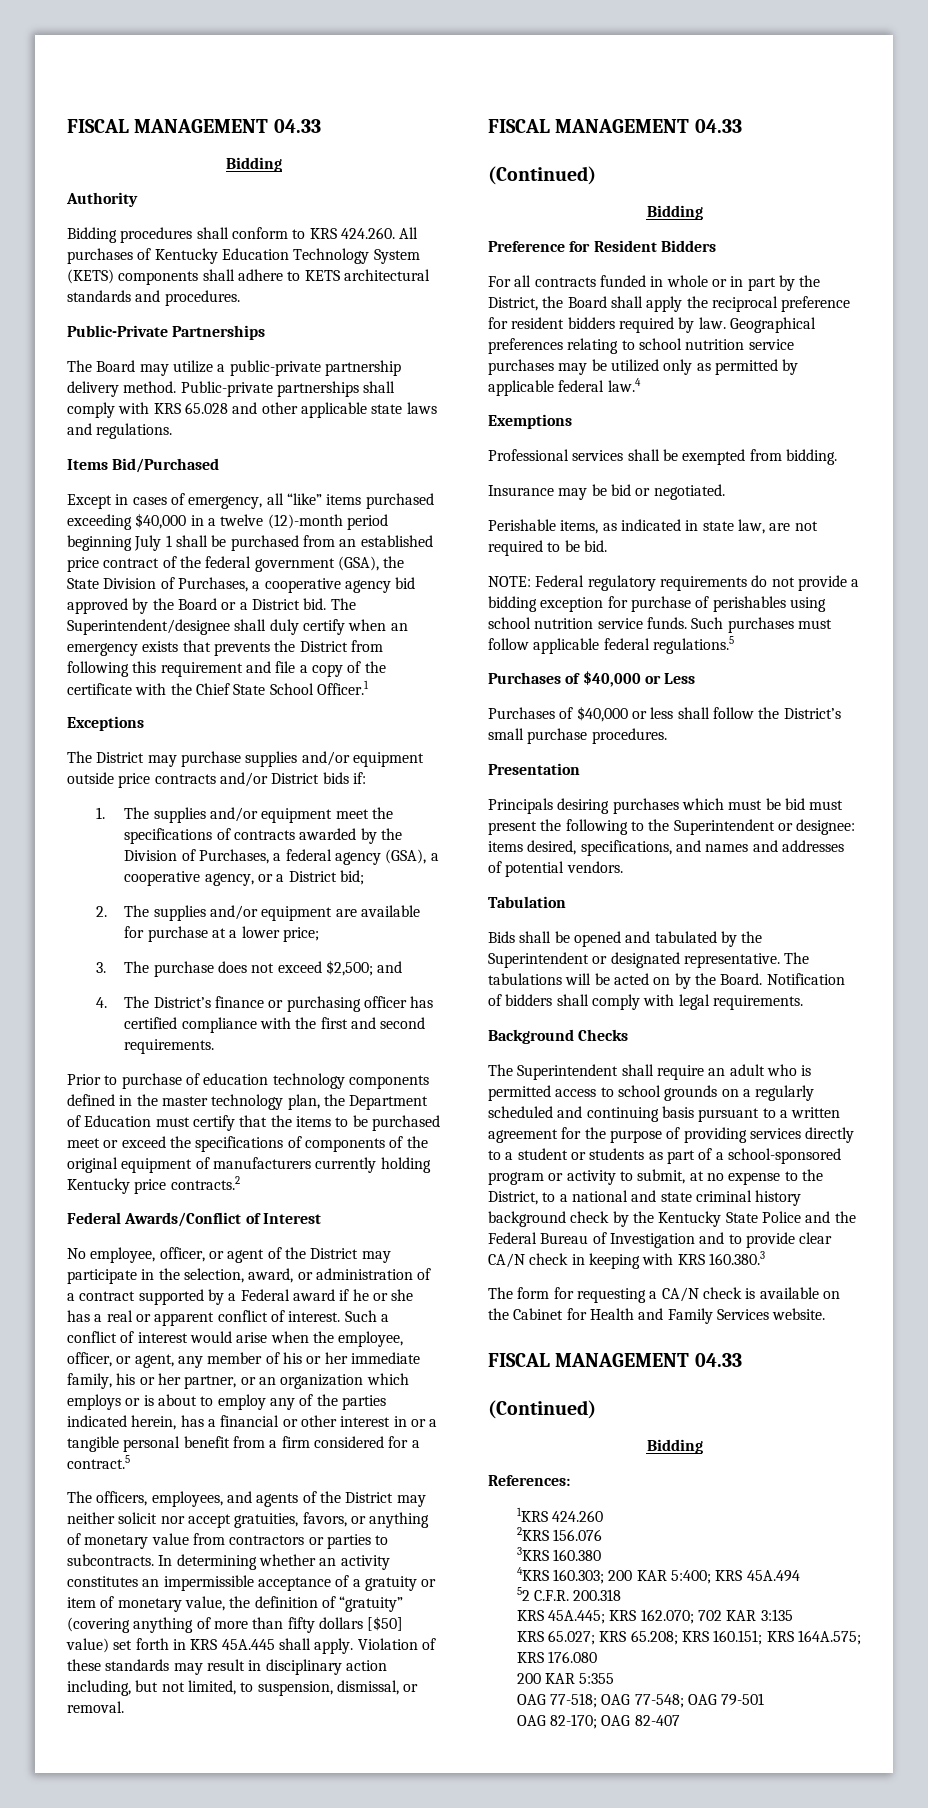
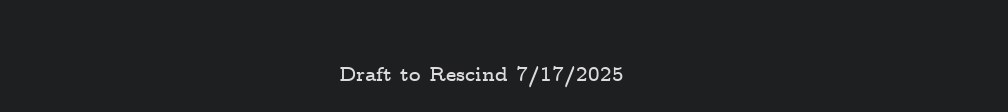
[67,119,321,133] [225,157,282,172] [66,192,138,207] [67,227,419,243] [67,248,420,264] [67,269,430,285] [67,290,240,306] [67,325,266,340] [67,360,401,376] [67,381,396,397] [67,402,437,418] [67,423,173,439] [67,458,220,473] [67,493,434,509] [67,513,388,530] [67,535,433,551] [67,556,405,572] [67,577,416,593] [67,598,356,614] [67,619,408,635] [67,640,383,656] [67,661,386,677] [67,680,369,695] [67,716,144,731] [67,751,424,767] [67,772,366,788] [95,807,393,823] [124,828,402,844] [124,849,439,865] [124,870,364,886] [95,905,420,921] [124,926,319,942] [95,960,403,977] [95,996,434,1012] [124,1017,426,1033] [124,1039,215,1054] [67,1073,429,1089] [67,1094,429,1110] [67,1115,440,1131] [67,1136,428,1152] [67,1157,431,1173] [67,1176,240,1194] [67,1212,321,1227] [67,1247,391,1263] [67,1268,432,1284] [67,1289,414,1305] [67,1310,389,1326] [67,1331,404,1347] [67,1352,420,1368] [67,1373,409,1389] [67,1394,386,1410] [67,1415,438,1430] [67,1436,420,1452] [67,1455,130,1469] [67,1491,426,1507] [67,1512,430,1528] [67,1533,389,1549] [67,1554,390,1570] [67,1575,437,1591] [67,1596,404,1612] [67,1616,404,1633] [66,1638,436,1654] [67,1659,387,1675] [67,1680,419,1696] [67,1701,124,1713] [488,119,742,133] [488,166,596,185] [646,205,703,220] [488,240,716,252] [488,275,821,291] [488,296,851,312] [488,317,816,333] [488,338,794,354] [488,359,799,375] [488,378,641,396] [488,414,572,429] [488,449,837,465] [488,484,725,500] [488,519,818,534] [488,540,607,556] [488,575,860,591] [488,596,826,612] [488,617,832,633] [488,636,734,654] [488,671,696,687] [488,706,841,722] [488,728,667,744] [488,763,580,775] [488,798,844,814] [488,819,856,835] [488,840,844,856] [488,861,623,877] [488,896,566,908] [488,931,763,947] [488,952,810,968] [488,973,845,989] [488,994,803,1010] [488,1029,629,1044] [488,1064,812,1080] [488,1085,815,1101] [488,1106,841,1122] [488,1127,855,1143] [488,1148,841,1164] [488,1169,823,1185] [488,1190,802,1206] [488,1211,856,1227] [488,1232,833,1248] [488,1251,765,1269] [488,1287,840,1303] [488,1308,826,1324] [488,1353,742,1367] [488,1400,596,1419] [646,1439,703,1454] [488,1475,570,1486] [516,1507,604,1522] [516,1527,603,1541] [516,1547,602,1561] [516,1567,800,1584] [516,1587,622,1601] [516,1609,793,1624] [516,1630,861,1645] [516,1651,598,1663] [516,1673,615,1684] [516,1693,765,1708] [516,1714,680,1729] FISCAL MANAGEMENT 04.33 // Bidding // Authority // Bidding procedures shall conform to KRS 424.260. All purchases of Kentucky Education Technology System (KETS) components shall adhere to KETS architectural standards and procedures. // Public-Private Partnerships // The Board may utilize a public-private partnership delivery method. Public-private partnerships shall comply with KRS 65.028 and other applicable state laws and regulations. // Items Bid/Purchased // Except in cases of emergency, all “like” items purchased exceeding $40,000 in a twelve (12)-month period beginning July 1 shall be purchased from an established price contract of the federal government (GSA), the State Division of Purchases, a cooperative agency bid approved by the Board or a District bid. The Superintendent/designee shall duly certify when an emergency exists that prevents the District from following this requirement and file a copy of the certificate with the Chief State School Officer.1 // Exceptions // The District may purchase supplies and/or equipment outside price contracts and/or District bids if: // 1. The supplies and/or equipment meet the specifications of contracts awarded by the Division of Purchases, a federal agency (GSA), a cooperative agency, or a District bid; // 2. The supplies and/or equipment are available for purchase at a lower price; // 3. The purchase does not exceed $2,500; and // 4. The District’s finance or purchasing officer has certified compliance with the first and second requirements. // Prior to purchase of education technology components defined in the master technology plan, the Department of Education must certify that the items to be purchased meet or exceed the specifications of components of the original equipment of manufacturers currently holding Kentucky price contracts.2 // Federal Awards/Conflict of Interest // No employee, officer, or agent of the District may participate in the selection, award, or administration of a contract supported by a Federal award if he or she has a real or apparent conflict of interest. Such a conflict of interest would arise when the employee, officer, or agent, any member of his or her immediate family, his or her partner, or an organization which employs or is about to employ any of the parties indicated herein, has a financial or other interest in or a tangible personal benefit from a firm considered for a contract.5 // The officers, employees, and agents of the District may neither solicit nor accept gratuities, favors, or anything of monetary value from contractors or parties to subcontracts. In determining whether an activity constitutes an impermissible acceptance of a gratuity or item of monetary value, the definition of “gratuity” (covering anything of more than fifty dollars [$50] value) set forth in KRS 45A.445 shall apply. Violation of these standards may result in disciplinary action including, but not limited, to suspension, dismissal, or removal. // FISCAL MANAGEMENT 04.33 // (Continued) // Bidding // Preference for Resident Bidders // For all contracts funded in whole or in part by the District, the Board shall apply the reciprocal preference for resident bidders required by law. Geographical preferences relating to school nutrition service purchases may be utilized only as permitted by applicable federal law.4 // Exemptions // Professional services shall be exempted from bidding. // Insurance may be bid or negotiated. // Perishable items, as indicated in state law, are not required to be bid. // NOTE: Federal regulatory requirements do not provide a bidding exception for purchase of perishables using school nutrition service funds. Such purchases must follow applicable federal regulations.5 // Purchases of $40,000 or Less // Purchases of $40,000 or less shall follow the District’s small purchase procedures. // Presentation // Principals desiring purchases which must be bid must present the following to the Superintendent or designee: items desired, specifications, and names and addresses of potential vendors. // Tabulation // Bids shall be opened and tabulated by the Superintendent or designated representative. The tabulations will be acted on by the Board. Notification of bidders shall comply with legal requirements. // Background Checks // The Superintendent shall require an adult who is permitted access to school grounds on a regularly scheduled and continuing basis pursuant to a written agreement for the purpose of providing services directly to a student or students as part of a school-sponsored program or activity to submit, at no expense to the District, to a national and state criminal history background check by the Kentucky State Police and the Federal Bureau of Investigation and to provide clear CA/N check in keeping with KRS 160.380.3 // The form for requesting a CA/N check is available on the Cabinet for Health and Family Services website. // FISCAL MANAGEMENT 04.33 // (Continued) // Bidding // References: // 1KRS 424.260 // 2KRS 156.076 // 3KRS 160.380 // 4KRS 160.303; 200 KAR 5:400; KRS 45A.494 // 52 C.F.R. 200.318 // KRS 45A.445; KRS 162.070; 702 KAR 3:135 // KRS 65.027; KRS 65.208; KRS 160.151; KRS 164A.575; KRS 176.080 // 200 KAR 5:355 // OAG 77-518; OAG 77-548; OAG 79-501 // OAG 82-170; OAG 82-407 -> [339,66,624,88] Draft to Rescind 7/17/2025

